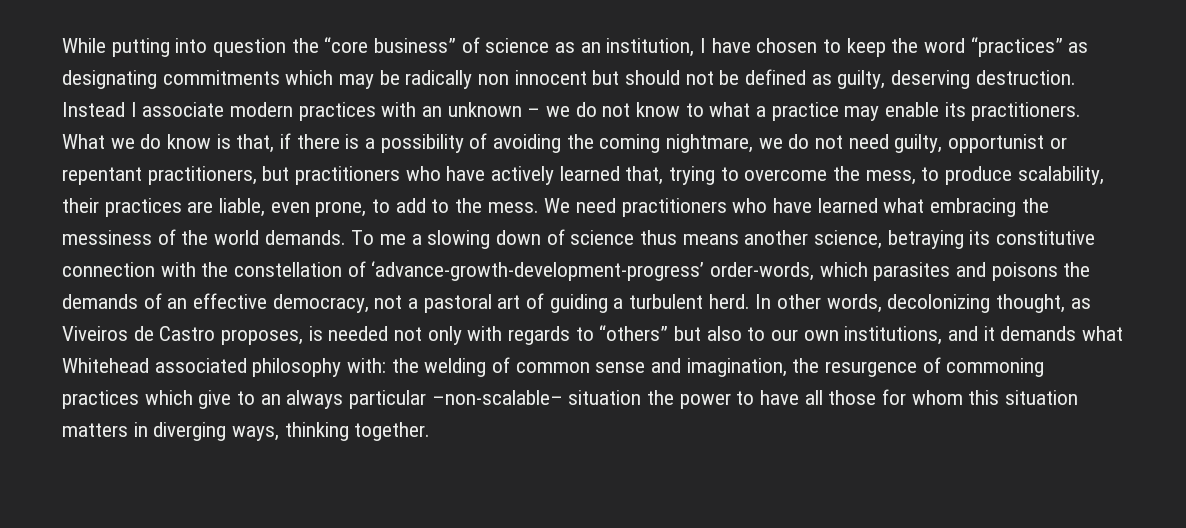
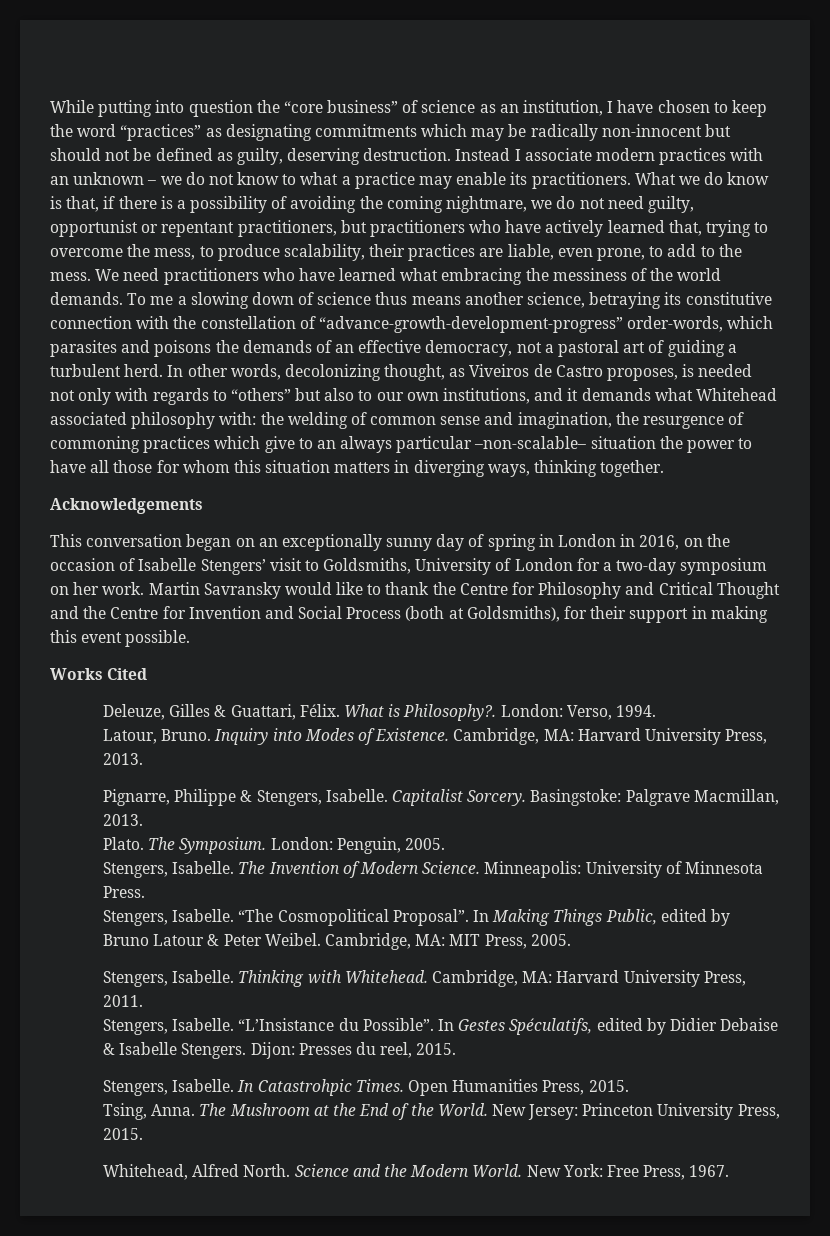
[478,70,587,85] non innocent -> [601,124,702,137] non-innocent
[371,261,705,281] ‘advance-growth-development-progress’ -> [318,316,623,333] “advance-growth-development-progress”
(431, 431) none -> [50,498,203,514] [50,534,730,551] [50,558,768,575] [50,582,780,599] [50,606,768,623] [50,630,191,647] [50,668,148,680] [103,704,656,721] [103,728,768,745] [103,753,144,765] [103,789,779,806] [103,814,144,826] [103,837,445,854] [103,861,763,878] [103,886,146,898] [103,909,730,926] [103,933,571,950] [103,970,746,987] [103,995,144,1007] [103,1018,779,1035] [103,1042,457,1059] [103,1079,629,1096] [103,1103,780,1120] [103,1128,144,1140] [103,1164,730,1180] // Acknowledgements // This conversation began on an exceptionally sunny day of spring in London in 2016, on the occasion of Isabelle Stengers’ visit to Goldsmiths, University of London for a two-day symposium on her work. Martin Savransky would like to thank the Centre for Philosophy and Critical Thought and the Centre for Invention and Social Process (both at Goldsmiths), for their support in making this event possible. // Works Cited // Deleuze, Gilles & Guattari, Félix. What is Philosophy?. London: Verso, 1994. // Latour, Bruno. Inquiry into Modes of Existence. Cambridge, MA: Harvard University Press, 2013. // Pignarre, Philippe & Stengers, Isabelle. Capitalist Sorcery. Basingstoke: Palgrave Macmillan, 2013. // Plato. The Symposium. London: Penguin, 2005. // Stengers, Isabelle. The Invention of Modern Science. Minneapolis: University of Minnesota Press. // Stengers, Isabelle. “The Cosmopolitical Proposal”. In Making Things Public, edited by Bruno Latour & Peter Weibel. Cambridge, MA: MIT Press, 2005. // Stengers, Isabelle. Thinking with Whitehead. Cambridge, MA: Harvard University Press, 2011. // Stengers, Isabelle. “L’Insistance du Possible”. In Gestes Spéculatifs, edited by Didier Debaise & Isabelle Stengers. Dijon: Presses du reel, 2015. // Stengers, Isabelle. In Catastrohpic Times. Open Humanities Press, 2015. // Tsing, Anna. The Mushroom at the End of the World. New Jersey: Princeton University Press, 2015. // Whitehead, Alfred North. Science and the Modern World. New York: Free Press, 1967.

